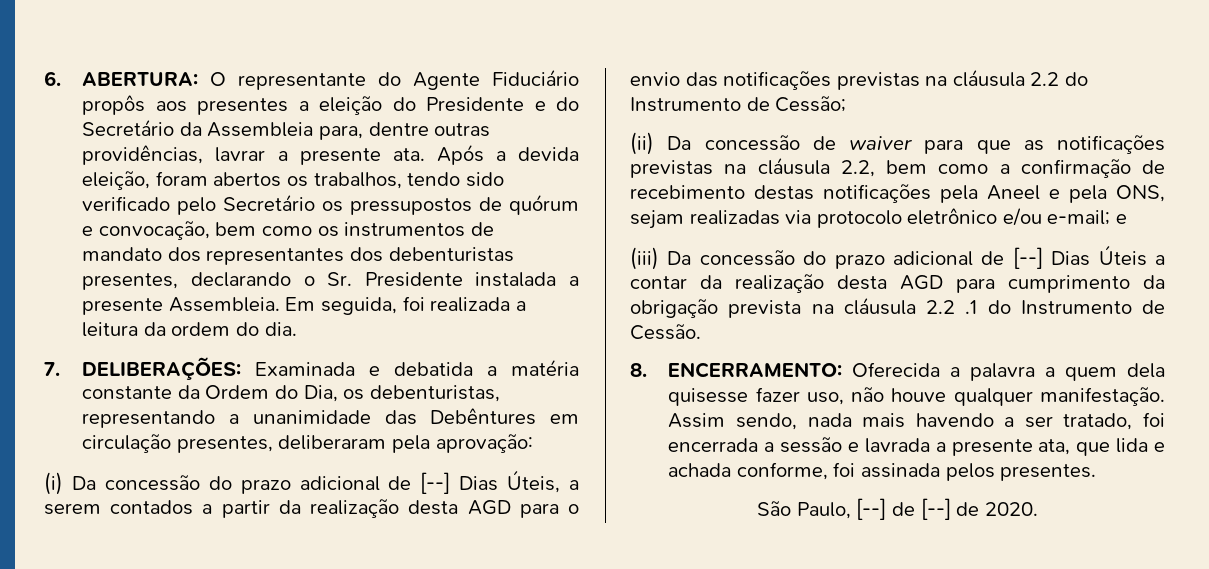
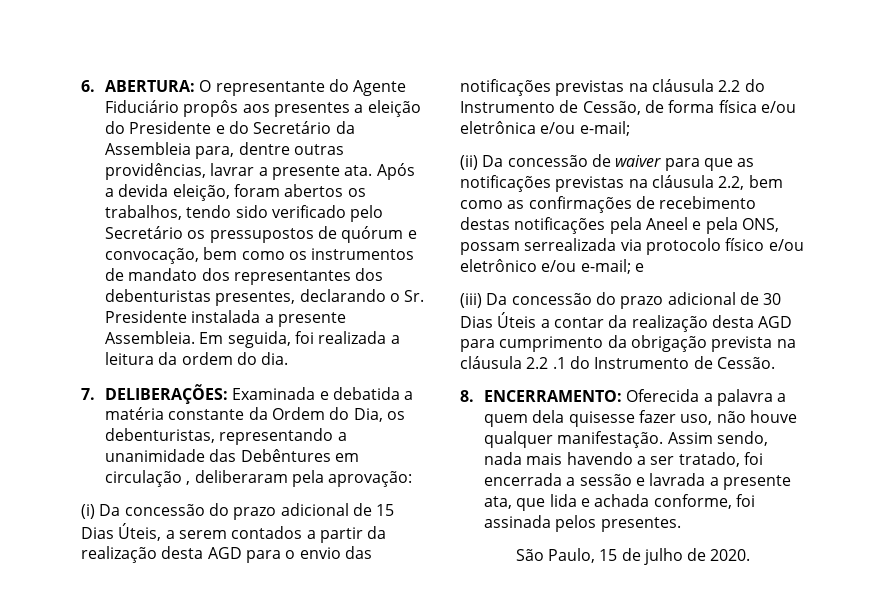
[176,436,273,453] presentes, -> [186,481,191,485] ,
[420,472,451,494] [--] -> [376,504,395,516] 15
[775,96,847,112] Cessão; -> [582,100,796,115] [460,121,630,136] Cessão, de forma física e/ou eletrônica e/ou e-mail;
[999,159,1131,178] a confirmação -> [507,196,632,213] as confirmações
[630,210,902,229] sejam realizadas via protocolo -> [460,238,804,255] possam serrealizada via protocolo físico e/ou
[1012,247,1043,269] [--] -> [763,293,782,305] 30
[856,498,951,520] [--] de [--] -> [599,548,683,565] 15 de julho

